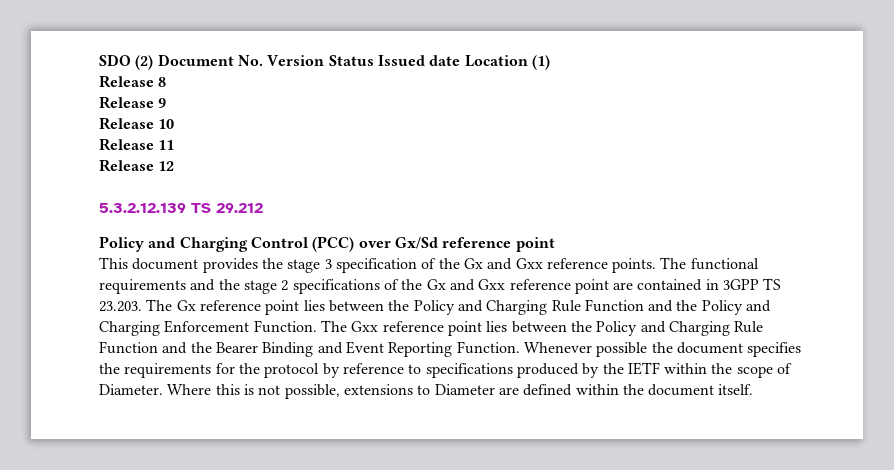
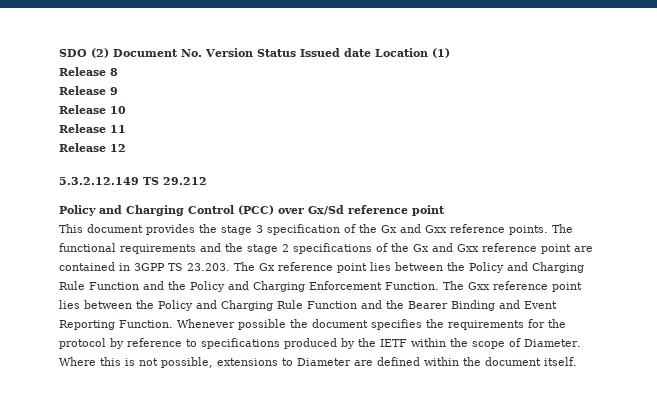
[99,203,186,213] 5.3.2.12.139 -> [59,177,139,185] 5.3.2.12.149

